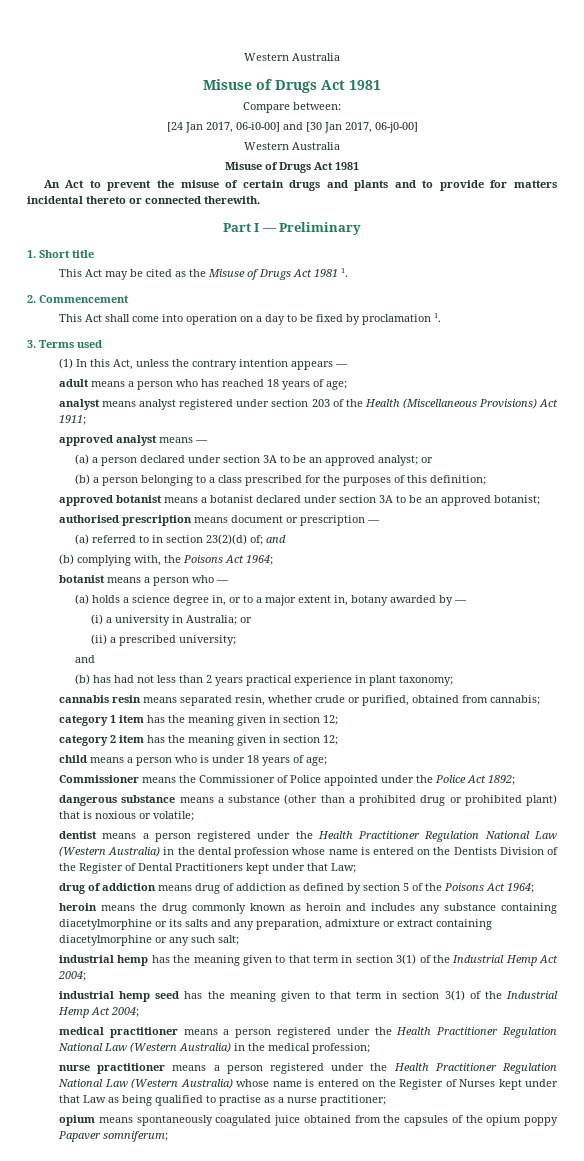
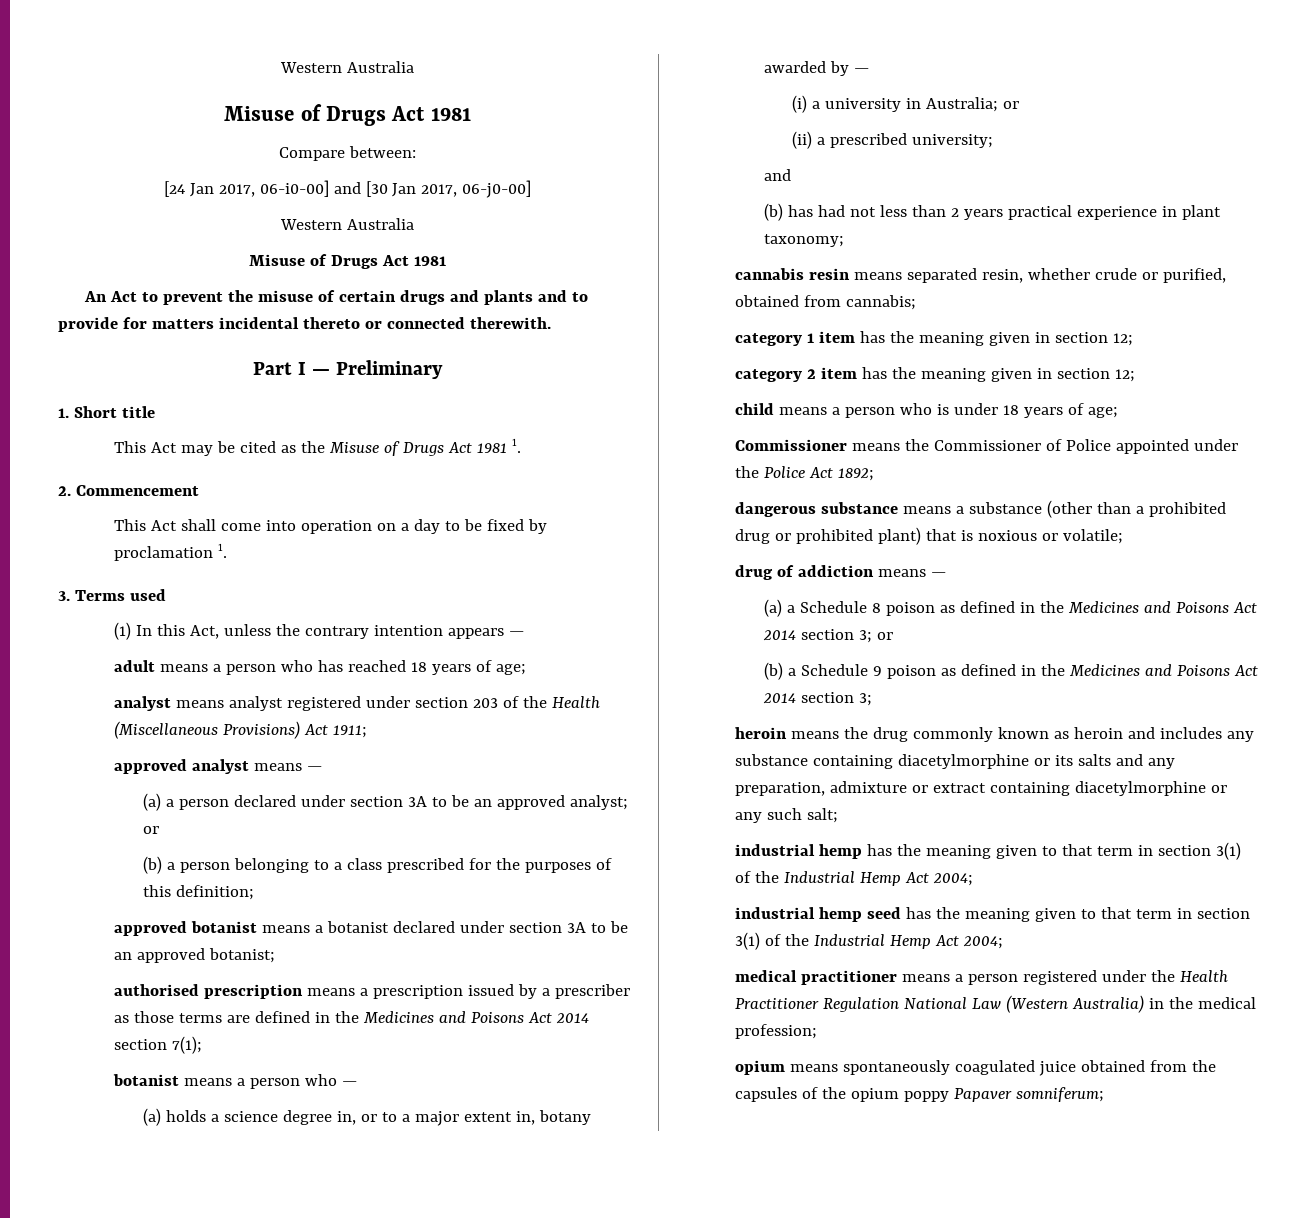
[231,515,381,526] [75,534,287,545] [59,554,274,566] document or prescription — // (a) referred to in section 23(2)(d) of; and // (b) complying with, the Poisons Act 1964; -> [360,984,631,999] [114,1011,590,1024] [114,1036,203,1054] a prescription issued by a prescriber as those terms are defined in the Medicines and Poisons Act 2014 section 7(1);
[59,831,558,842] [59,846,558,858] [59,863,357,874] [59,883,535,894] dentist means a person registered under the Health Practitioner Regulation National Law (Western Australia) in the dental profession whose name is entered on the Dentists Division of the Register of Dental Practitioners kept under that Law; // drug of addiction means drug of addiction as defined by section 5 of the Poisons Act 1964; -> [735,565,947,580] [763,599,1257,617] [762,629,893,643] [763,662,1258,680] [762,692,872,706] drug of addiction means — // (a) a Schedule 8 poison as defined in the Medicines and Poisons Act 2014 section 3; or // (b) a Schedule 9 poison as defined in the Medicines and Poisons Act 2014 section 3;
[59,1063,558,1074] [58,1078,558,1090] [59,1095,387,1106] // nurse practitioner means a person registered under the Health Practitioner Regulation National Law (Western Australia) whose name is entered on the Register of Nurses kept under that Law as being qualified to practise as a nurse practitioner; -> (818, 1031) none

